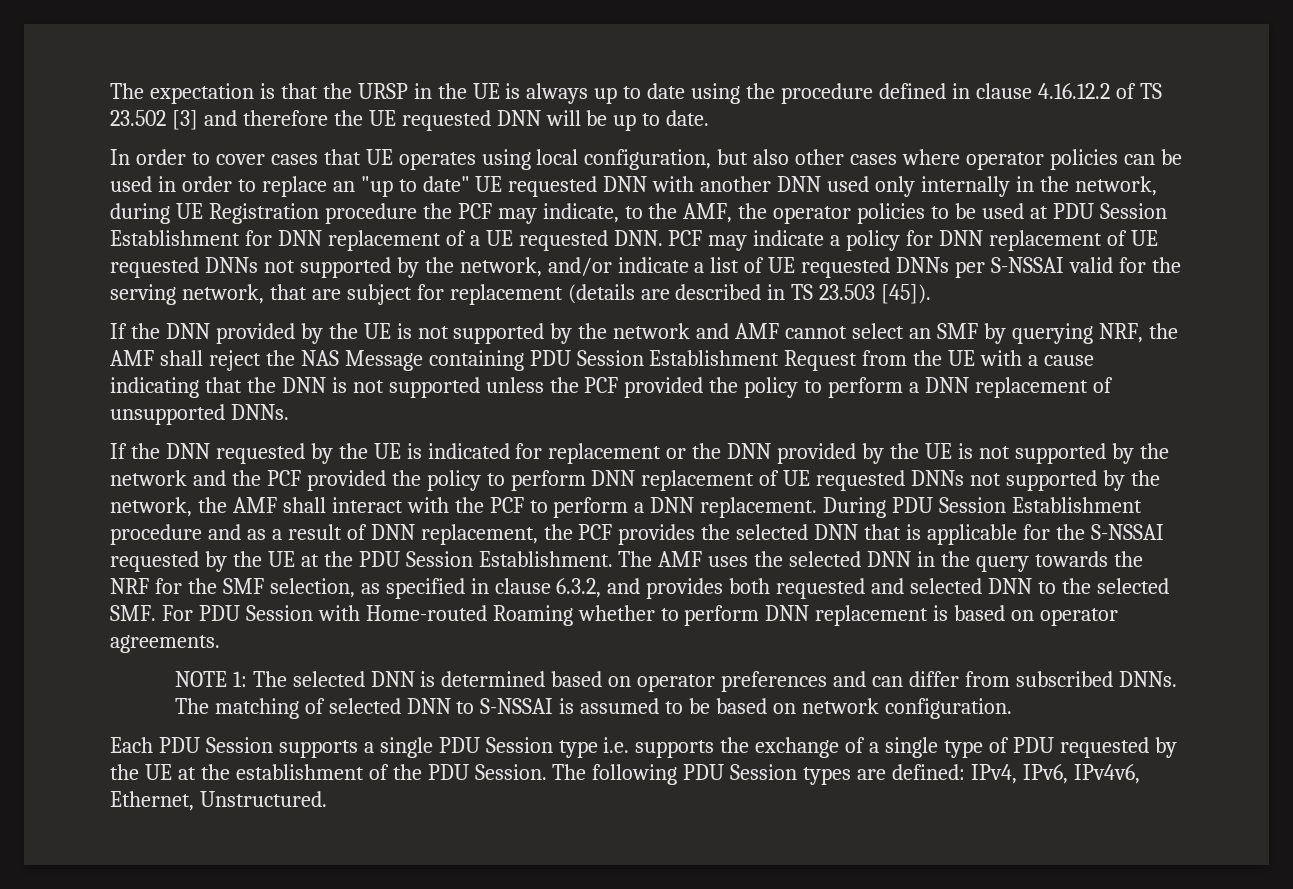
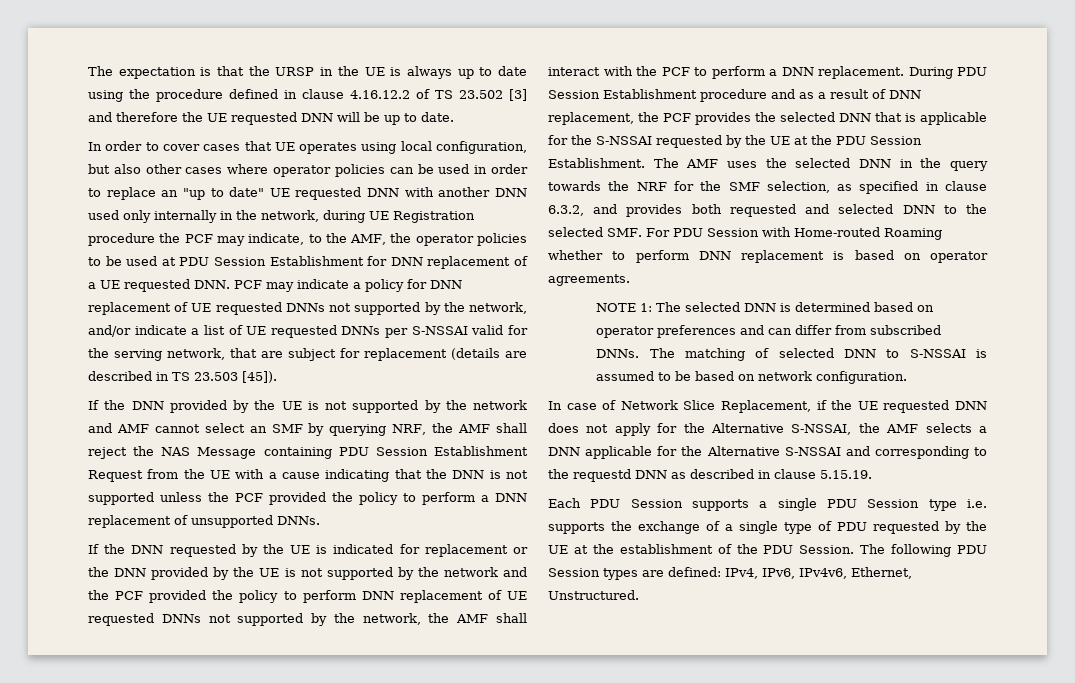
(1012, 708) none -> [548,400,988,413] [548,423,987,436] [548,446,987,459] [548,469,872,482] // In case of Network Slice Replacement, if the UE requested DNN does not apply for the Alternative S-NSSAI, the AMF selects a DNN applicable for the Alternative S-NSSAI and corresponding to the requestd DNN as described in clause 5.15.19.

